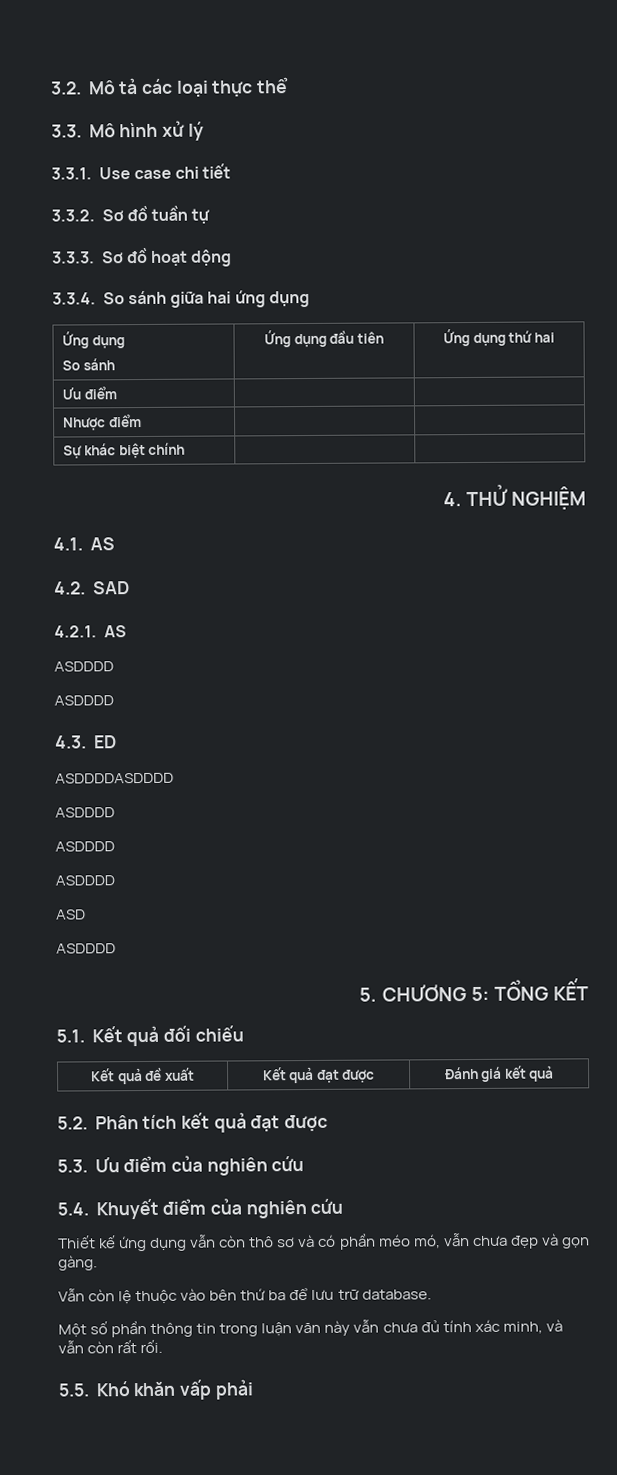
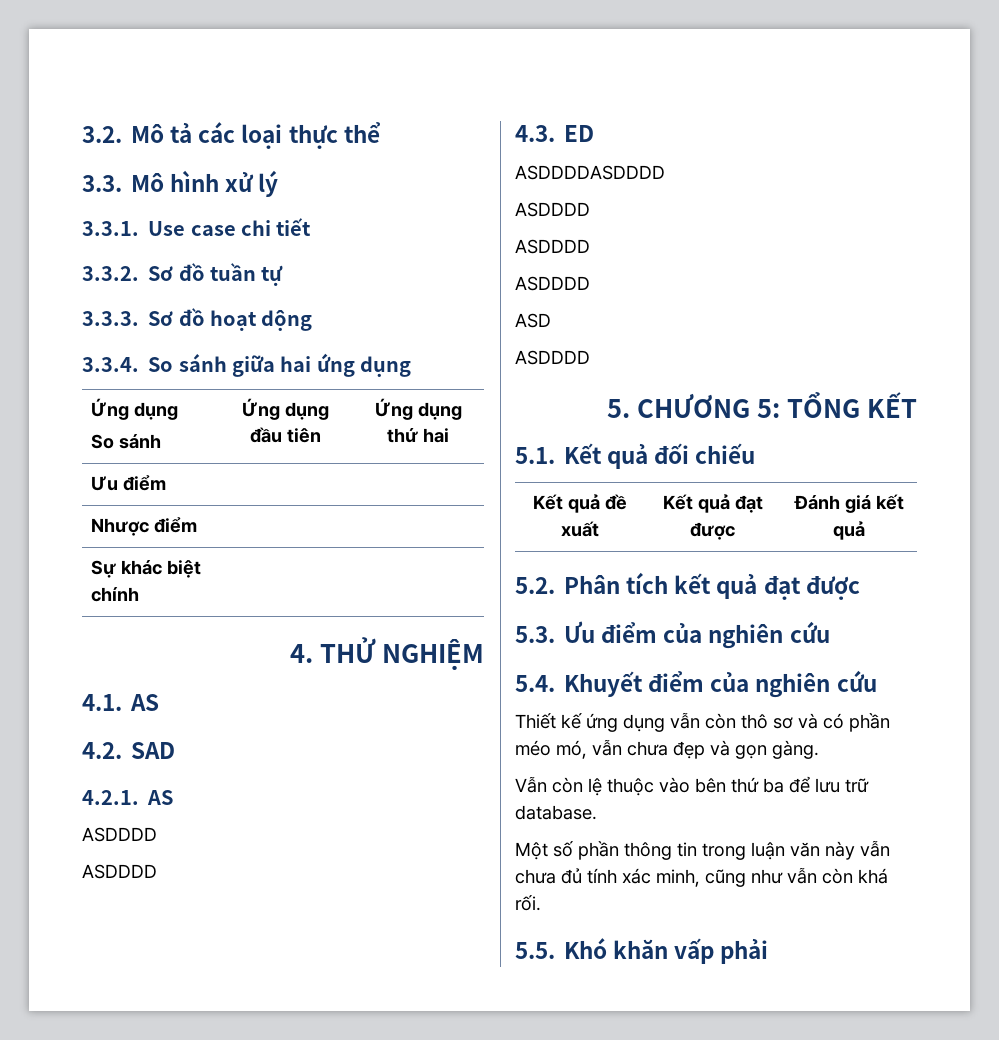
[545,1319,563,1332] [58,1340,138,1354] và vẫn còn rất -> [705,867,888,887] cũng như vẫn còn khá

